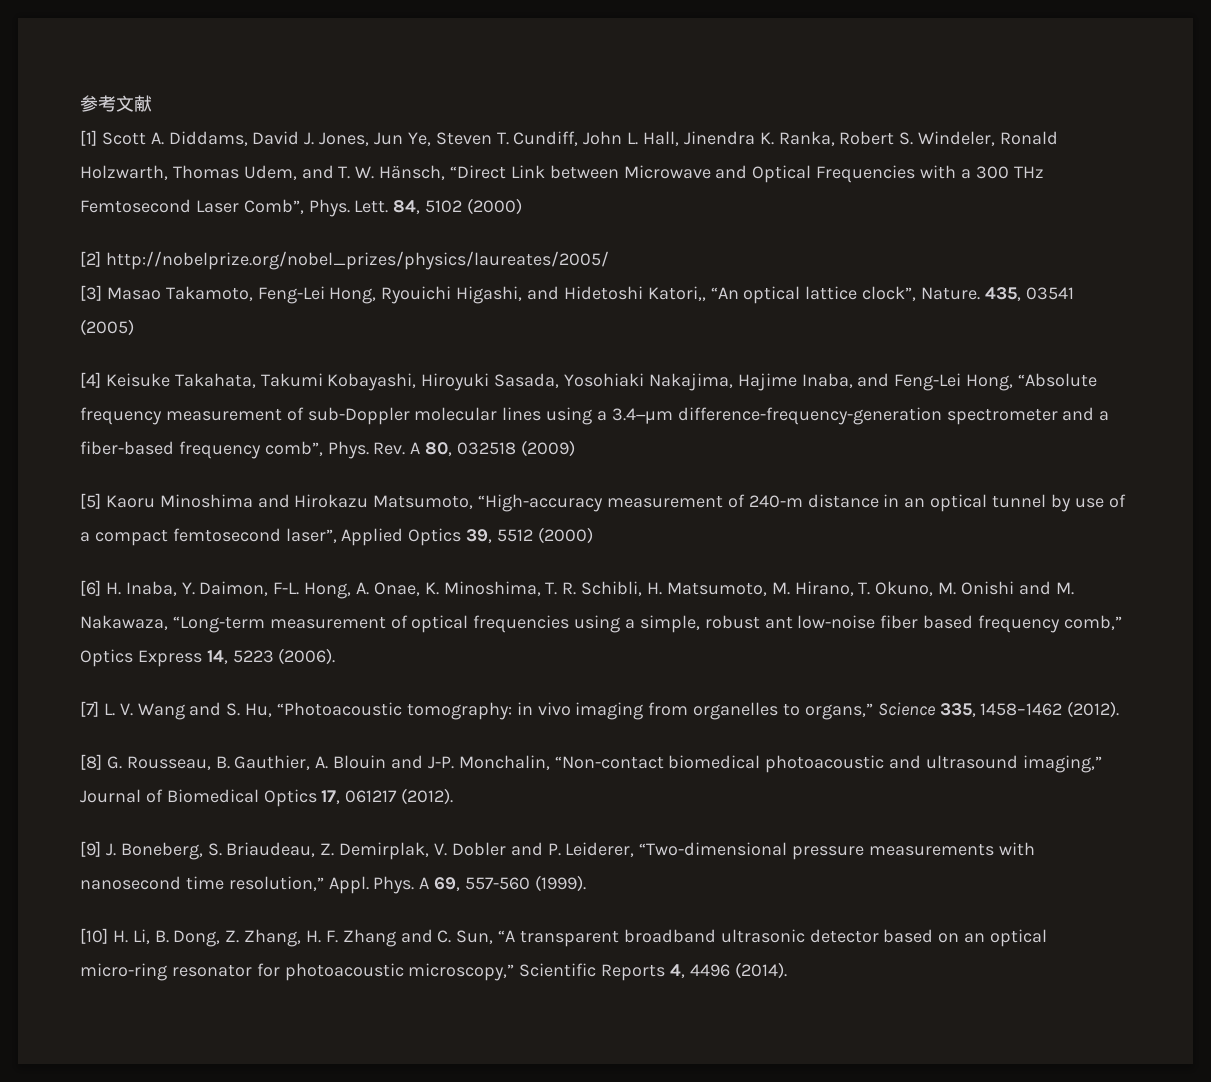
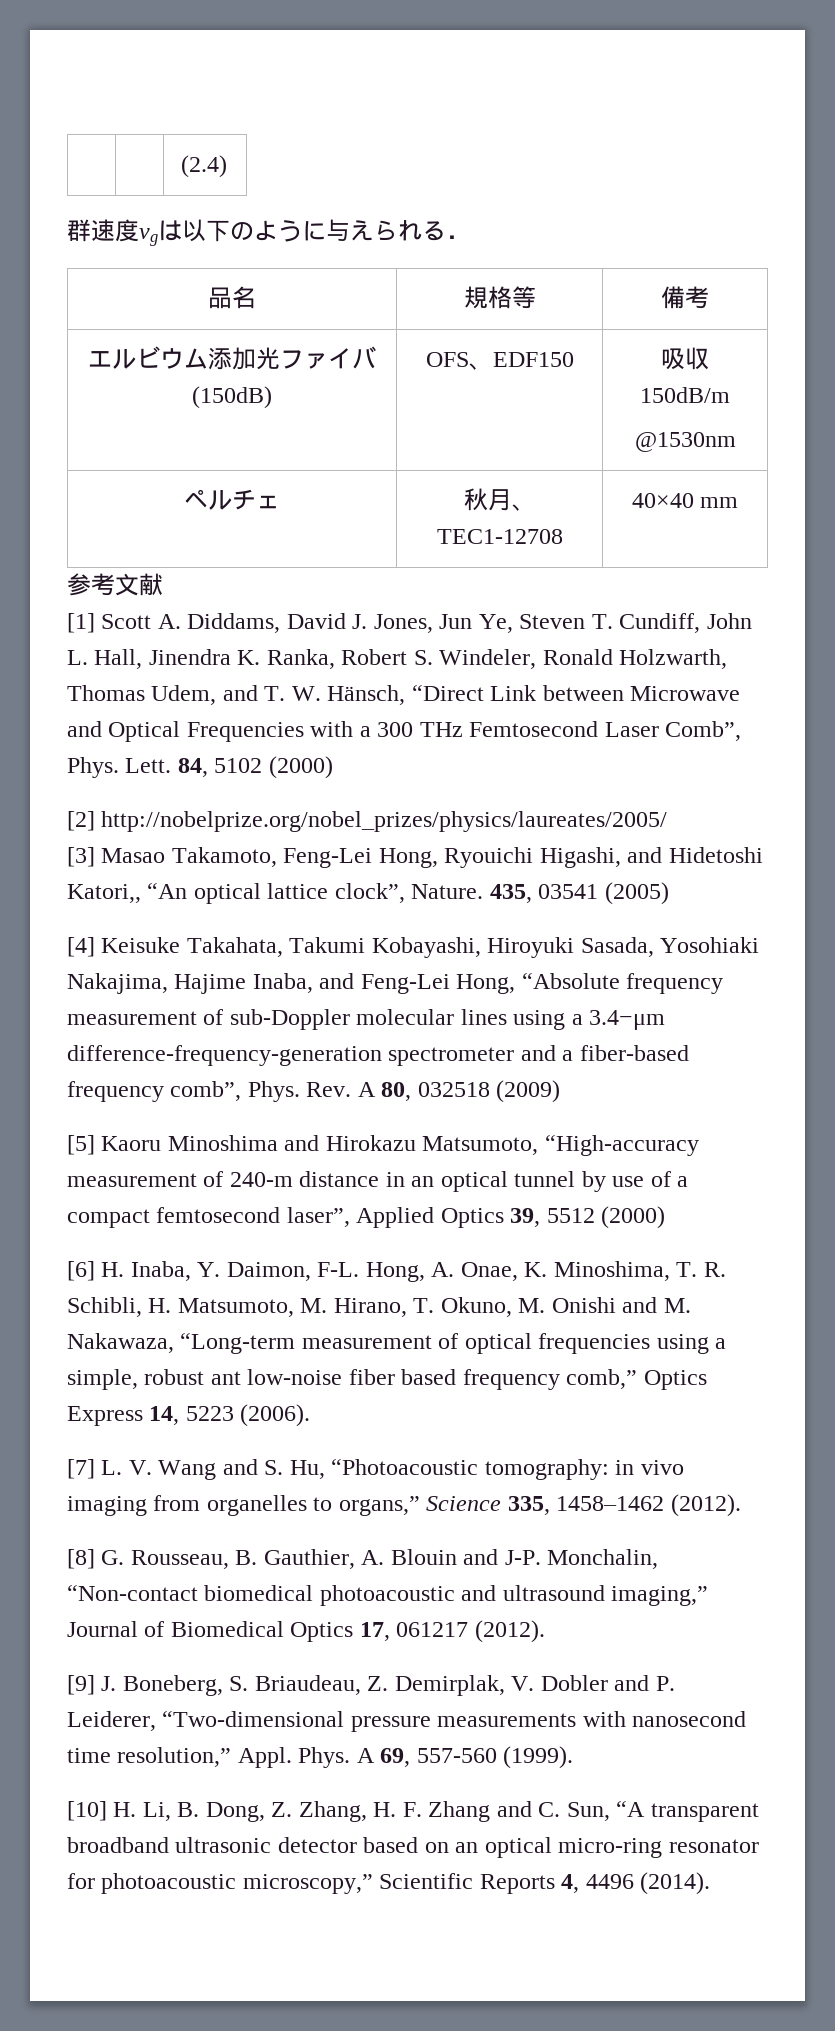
(80, 103) none -> [181,155,228,178] [67,219,470,246] [208,286,256,309] [463,286,536,309] [661,286,709,309] [88,346,376,370] [192,386,272,409] [425,352,574,370] [661,347,709,370] [640,387,730,403] [634,432,736,452] [184,489,280,510] [463,488,536,511] [436,529,563,544] [631,493,739,508] | | (2.4) // 群速度vgは以下のように与えられる． // 品名 | 規格等 | 備考 // エルビウム添加光ファイバ(150dB) | OFS、EDF150 | 吸収150dB/m // @1530nm // ペルチェ | 秋月、TEC1-12708 | 40×40 mm //

